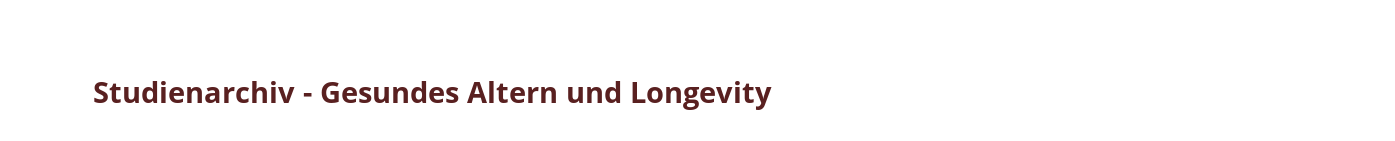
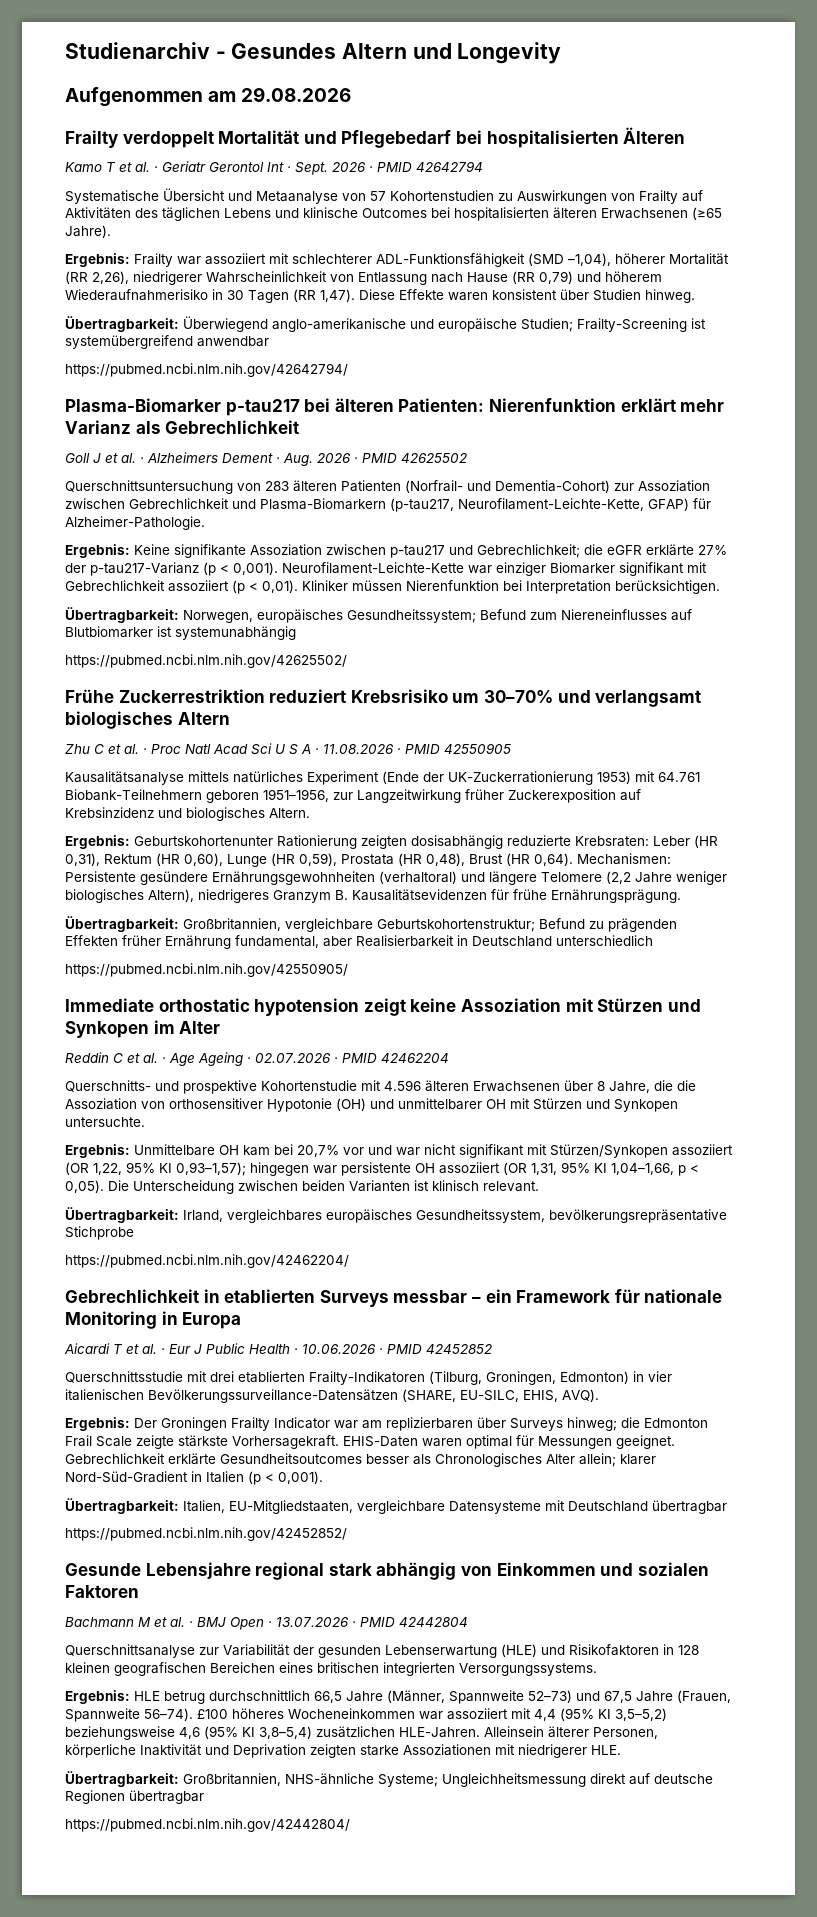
(772, 95) none -> [65,87,352,107] [65,127,686,148] [65,161,483,175] [65,188,703,204] [65,207,722,221] [65,225,111,238] [65,253,729,267] [65,271,662,285] [65,289,695,303] [65,316,706,332] [65,335,269,349] [65,363,348,377] [65,398,725,416] [65,420,300,434] [65,452,467,466] [65,480,710,494] [65,498,711,512] [65,516,205,530] [65,544,727,558] [65,562,707,576] [65,580,720,594] [65,607,692,623] [65,626,296,640] [65,654,347,668] [65,689,702,707] [65,711,230,729] [65,743,511,755] [65,771,700,785] [65,789,641,803] [65,807,310,821] [65,835,718,849] [65,853,671,867] [65,871,727,885] [65,889,681,903] [65,916,677,932] [65,935,653,949] [65,963,348,977] [65,998,701,1016] [65,1020,221,1038] [65,1052,449,1066] [65,1080,696,1094] [65,1098,678,1112] [65,1117,145,1127] [65,1144,733,1158] [65,1162,699,1176] [65,1180,539,1194] [65,1207,727,1223] [65,1226,134,1240] [65,1254,349,1268] [65,1289,723,1307] [65,1311,242,1329] [64,1343,492,1354] [65,1371,672,1385] [65,1389,599,1403] [65,1417,708,1431] [65,1435,675,1449] [65,1453,656,1467] [65,1471,323,1485] [65,1498,727,1514] [65,1527,347,1541] [65,1562,709,1580] [65,1585,139,1598] [65,1617,468,1630] [65,1644,699,1658] [65,1662,597,1676] [65,1690,731,1704] [65,1708,667,1722] [65,1726,658,1740] [65,1744,621,1758] [65,1771,713,1787] [65,1790,204,1804] [65,1818,350,1832] // Aufgenommen am 29.08.2026 // Frailty verdoppelt Mortalität und Pflegebedarf bei hospitalisierten Älteren // Kamo T et al. · Geriatr Gerontol Int · Sept. 2026 · PMID 42642794 // Systematische Übersicht und Metaanalyse von 57 Kohortenstudien zu Auswirkungen von Frailty auf Aktivitäten des täglichen Lebens und klinische Outcomes bei hospitalisierten älteren Erwachsenen (≥65 Jahre). // Ergebnis: Frailty war assoziiert mit schlechterer ADL-Funktionsfähigkeit (SMD –1,04), höherer Mortalität (RR 2,26), niedrigerer Wahrscheinlichkeit von Entlassung nach Hause (RR 0,79) und höherem Wiederaufnahmerisiko in 30 Tagen (RR 1,47). Diese Effekte waren konsistent über Studien hinweg. // Übertragbarkeit: Überwiegend anglo-amerikanische und europäische Studien; Frailty-Screening ist systemübergreifend anwendbar // https://pubmed.ncbi.nlm.nih.gov/42642794/ // Plasma-Biomarker p-tau217 bei älteren Patienten: Nierenfunktion erklärt mehr Varianz als Gebrechlichkeit // Goll J et al. · Alzheimers Dement · Aug. 2026 · PMID 42625502 // Querschnittsuntersuchung von 283 älteren Patienten (Norfrail- und Dementia-Cohort) zur Assoziation zwischen Gebrechlichkeit und Plasma-Biomarkern (p-tau217, Neurofilament-Leichte-Kette, GFAP) für Alzheimer-Pathologie. // Ergebnis: Keine signifikante Assoziation zwischen p-tau217 und Gebrechlichkeit; die eGFR erklärte 27% der p-tau217-Varianz (p < 0,001). Neurofilament-Leichte-Kette war einziger Biomarker signifikant mit Gebrechlichkeit assoziiert (p < 0,01). Kliniker müssen Nierenfunktion bei Interpretation berücksichtigen. // Übertragbarkeit: Norwegen, europäisches Gesundheitssystem; Befund zum Niereneinflusses auf Blutbiomarker ist systemunabhängig // https://pubmed.ncbi.nlm.nih.gov/42625502/ // Frühe Zuckerrestriktion reduziert Krebsrisiko um 30–70% und verlangsamt biologisches Altern // Zhu C et al. · Proc Natl Acad Sci U S A · 11.08.2026 · PMID 42550905 // Kausalitätsanalyse mittels natürliches Experiment (Ende der UK-Zuckerrationierung 1953) mit 64.761 Biobank-Teilnehmern geboren 1951–1956, zur Langzeitwirkung früher Zuckerexposition auf Krebsinzidenz und biologisches Altern. // Ergebnis: Geburtskohortenunter Rationierung zeigten dosisabhängig reduzierte Krebsraten: Leber (HR 0,31), Rektum (HR 0,60), Lunge (HR 0,59), Prostata (HR 0,48), Brust (HR 0,64). Mechanismen: Persistente gesündere Ernährungsgewohnheiten (verhaltoral) und längere Telomere (2,2 Jahre weniger biologisches Altern), niedrigeres Granzym B. Kausalitätsevidenzen für frühe Ernährungsprägung. // Übertragbarkeit: Großbritannien, vergleichbare Geburtskohortenstruktur; Befund zu prägenden Effekten früher Ernährung fundamental, aber Realisierbarkeit in Deutschland unterschiedlich // https://pubmed.ncbi.nlm.nih.gov/42550905/ // Immediate orthostatic hypotension zeigt keine Assoziation mit Stürzen und Synkopen im Alter // Reddin C et al. · Age Ageing · 02.07.2026 · PMID 42462204 // Querschnitts- und prospektive Kohortenstudie mit 4.596 älteren Erwachsenen über 8 Jahre, die die Assoziation von orthosensitiver Hypotonie (OH) und unmittelbarer OH mit Stürzen und Synkopen untersuchte. // Ergebnis: Unmittelbare OH kam bei 20,7% vor und war nicht signifikant mit Stürzen/Synkopen assoziiert (OR 1,22, 95% KI 0,93–1,57); hingegen war persistente OH assoziiert (OR 1,31, 95% KI 1,04–1,66, p < 0,05). Die Unterscheidung zwischen beiden Varianten ist klinisch relevant. // Übertragbarkeit: Irland, vergleichbares europäisches Gesundheitssystem, bevölkerungsrepräsentative Stichprobe // https://pubmed.ncbi.nlm.nih.gov/42462204/ // Gebrechlichkeit in etablierten Surveys messbar – ein Framework für nationale Monitoring in Europa // Aicardi T et al. · Eur J Public Health · 10.06.2026 · PMID 42452852 // Querschnittsstudie mit drei etablierten Frailty-Indikatoren (Tilburg, Groningen, Edmonton) in vier italienischen Bevölkerungssurveillance-Datensätzen (SHARE, EU-SILC, EHIS, AVQ). // Ergebnis: Der Groningen Frailty Indicator war am replizierbaren über Surveys hinweg; die Edmonton Frail Scale zeigte stärkste Vorhersagekraft. EHIS-Daten waren optimal für Messungen geeignet. Gebrechlichkeit erklärte Gesundheitsoutcomes besser als Chronologisches Alter allein; klarer Nord-Süd-Gradient in Italien (p < 0,001). // Übertragbarkeit: Italien, EU-Mitgliedstaaten, vergleichbare Datensysteme mit Deutschland übertragbar // https://pubmed.ncbi.nlm.nih.gov/42452852/ // Gesunde Lebensjahre regional stark abhängig von Einkommen und sozialen Faktoren // Bachmann M et al. · BMJ Open · 13.07.2026 · PMID 42442804 // Querschnittsanalyse zur Variabilität der gesunden Lebenserwartung (HLE) und Risikofaktoren in 128 kleinen geografischen Bereichen eines britischen integrierten Versorgungssystems. // Ergebnis: HLE betrug durchschnittlich 66,5 Jahre (Männer, Spannweite 52–73) und 67,5 Jahre (Frauen, Spannweite 56–74). £100 höheres Wocheneinkommen war assoziiert mit 4,4 (95% KI 3,5–5,2) beziehungsweise 4,6 (95% KI 3,8–5,4) zusätzlichen HLE-Jahren. Alleinsein älterer Personen, körperliche Inaktivität und Deprivation zeigten starke Assoziationen mit niedrigerer HLE. // Übertragbarkeit: Großbritannien, NHS-ähnliche Systeme; Ungleichheitsmessung direkt auf deutsche Regionen übertragbar // https://pubmed.ncbi.nlm.nih.gov/42442804/

